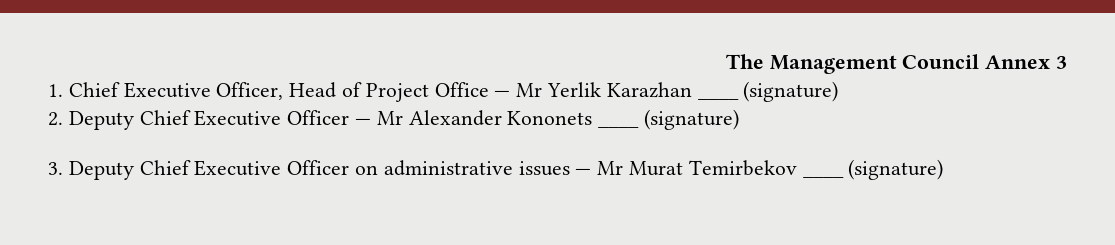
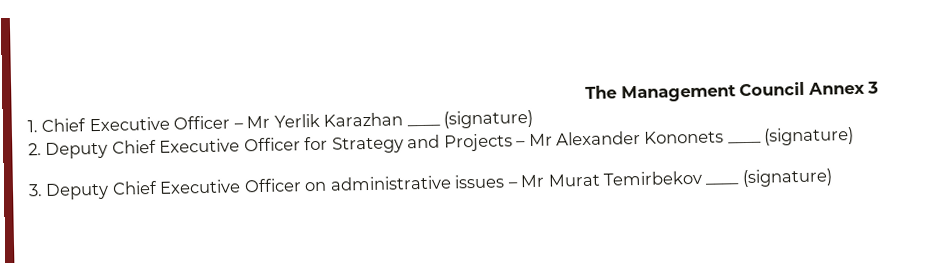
[216,82,511,102] Officer, Head of Project Office — -> [173,115,244,130] Officer –
[355,118,372,125] — -> [304,133,527,154] for Strategy and Projects –
[575,168,592,175] — -> [507,182,519,188] –

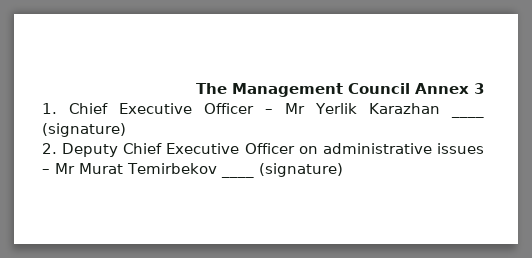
[304,127,855,154] [28,178,302,200] for Strategy and Projects – Mr Alexander Kononets ____ (signature) // 3. Deputy Chief Executive Officer -> (295, 148) none

